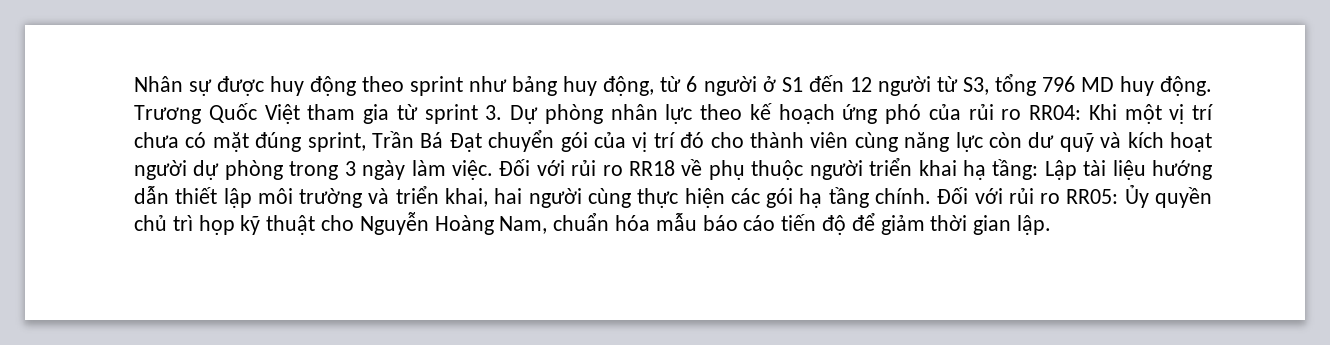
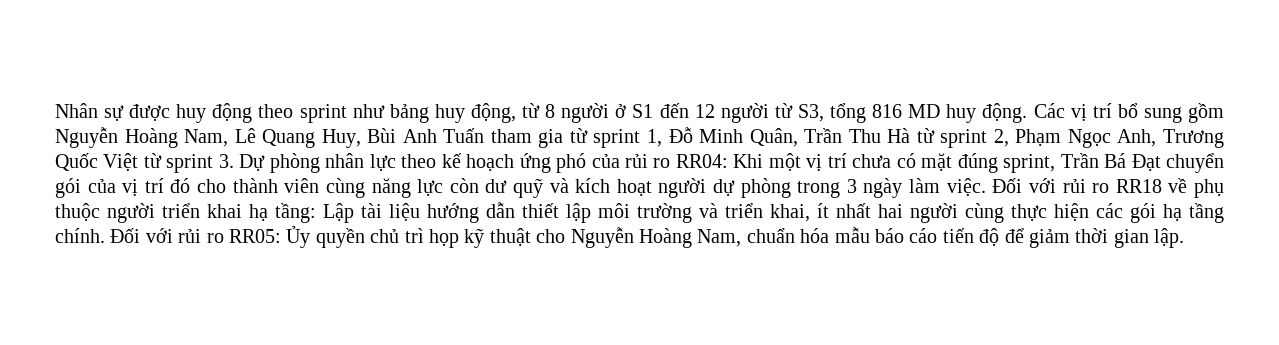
[686,76,698,92] 6 -> [545,104,556,118] 8
[1041,76,1075,92] 796 -> [872,104,903,118] 816
(1212, 86) none -> [1033,103,1225,123] [55,127,1157,148] Các vị trí bổ sung gồm Nguyễn Hoàng Nam, Lê Quang Huy, Bùi Anh Tuấn tham gia từ sprint 1, Đỗ Minh Quân, Trần Thu Hà từ sprint 2, Phạm Ngọc Anh,
[307,104,389,124] tham gia -> (139, 162) none
(489, 197) none -> [817,203,871,218] ít nhất

